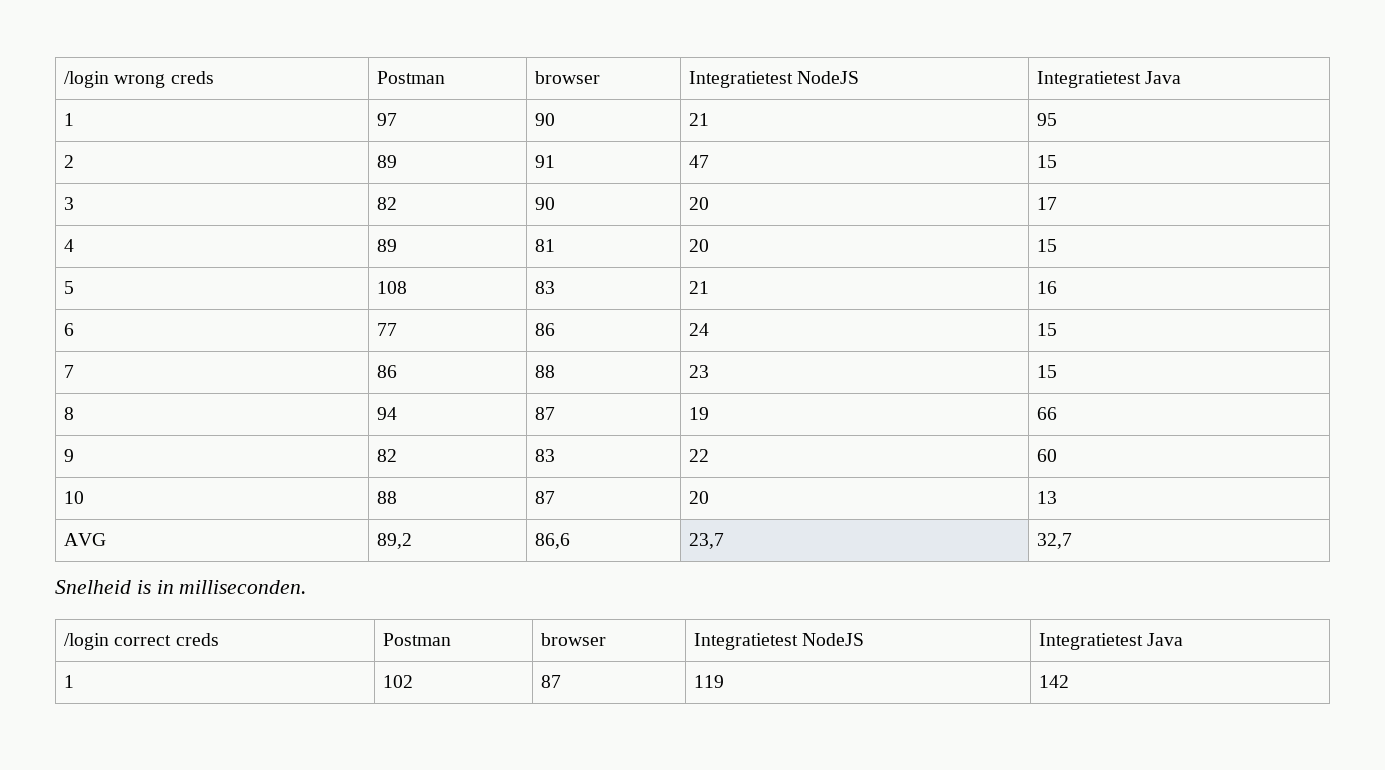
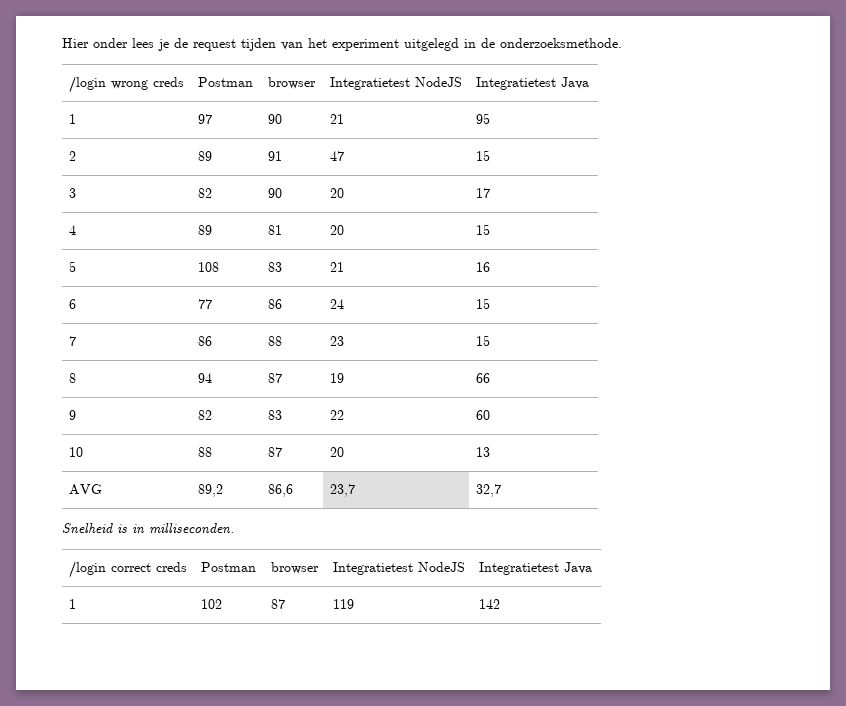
(64, 79) none -> [62,38,622,51] Hier onder lees je de request tijden van het experiment uitgelegd in de onderzoeksmethode. //

